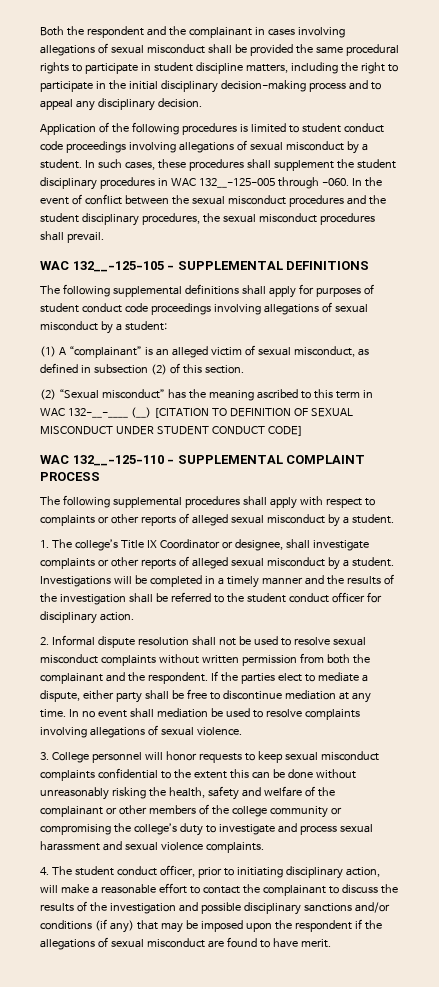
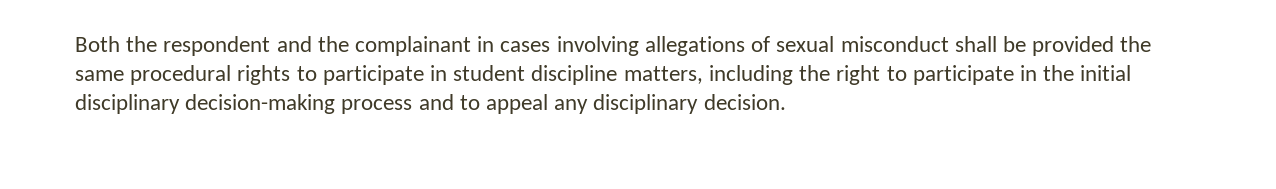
[40,122,384,135] [40,140,368,154] [40,159,396,171] [40,177,382,190] [40,194,386,207] [40,213,375,226] [40,231,104,243] [40,261,370,272] [40,284,374,298] [40,302,368,315] [40,321,167,334] [40,345,369,358] [40,363,244,375] [40,389,373,401] [40,407,353,418] [40,426,303,436] [40,455,366,466] [40,472,100,481] [40,495,375,509] [40,513,394,527] [40,539,369,551] [40,556,394,570] [40,574,394,588] [40,592,382,605] [40,611,134,624] [40,635,366,648] [40,653,370,666] [40,671,368,684] [40,689,371,703] [40,708,360,720] [40,725,242,738] [40,751,379,763] [40,768,356,781] [40,786,335,800] [40,804,342,818] [40,823,373,836] [40,841,264,853] [40,865,380,879] [40,883,398,896] [40,901,390,915] [40,919,382,933] [40,937,331,950] // Application of the following procedures is limited to student conduct code proceedings involving allegations of sexual misconduct by a student. In such cases, these procedures shall supplement the student disciplinary procedures in WAC 132__-125-005 through -060. In the event of conflict between the sexual misconduct procedures and the student disciplinary procedures, the sexual misconduct procedures shall prevail. // WAC 132__-125-105 - SUPPLEMENTAL DEFINITIONS // The following supplemental definitions shall apply for purposes of student conduct code proceedings involving allegations of sexual misconduct by a student: // (1) A “complainant” is an alleged victim of sexual misconduct, as defined in subsection (2) of this section. // (2) “Sexual misconduct” has the meaning ascribed to this term in WAC 132-__-____ (__) [CITATION TO DEFINITION OF SEXUAL MISCONDUCT UNDER STUDENT CONDUCT CODE] // WAC 132__-125-110 - SUPPLEMENTAL COMPLAINT PROCESS // The following supplemental procedures shall apply with respect to complaints or other reports of alleged sexual misconduct by a student. // 1. The college’s Title IX Coordinator or designee, shall investigate complaints or other reports of alleged sexual misconduct by a student. Investigations will be completed in a timely manner and the results of the investigation shall be referred to the student conduct officer for disciplinary action. // 2. Informal dispute resolution shall not be used to resolve sexual misconduct complaints without written permission from both the complainant and the respondent. If the parties elect to mediate a dispute, either party shall be free to discontinue mediation at any time. In no event shall mediation be used to resolve complaints involving allegations of sexual violence. // 3. College personnel will honor requests to keep sexual misconduct complaints confidential to the extent this can be done without unreasonably risking the health, safety and welfare of the complainant or other members of the college community or compromising the college’s duty to investigate and process sexual harassment and sexual violence complaints. // 4. The student conduct officer, prior to initiating disciplinary action, will make a reasonable effort to contact the complainant to discuss the results of the investigation and possible disciplinary sanctions and/or conditions (if any) that may be imposed upon the respondent if the allegations of sexual misconduct are found to have merit. -> (786, 102) none

